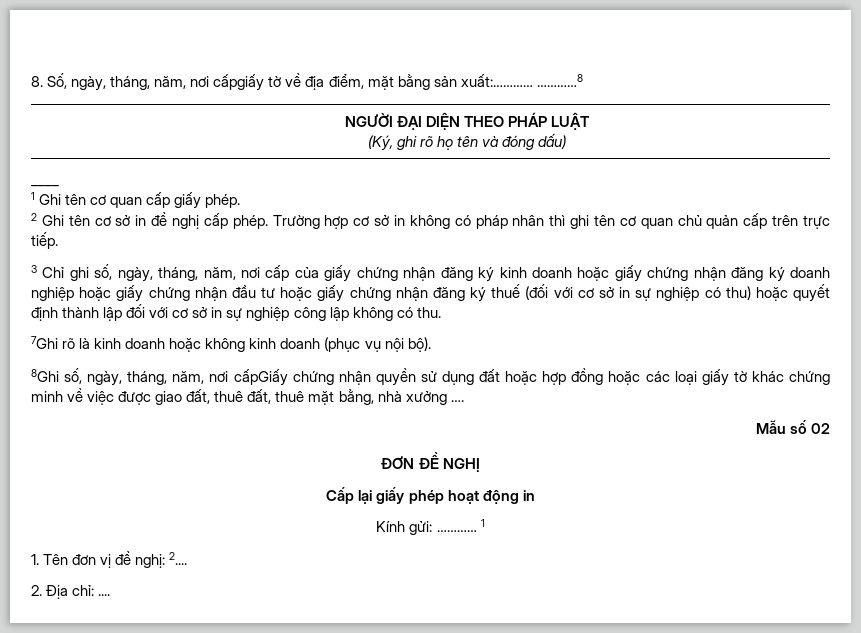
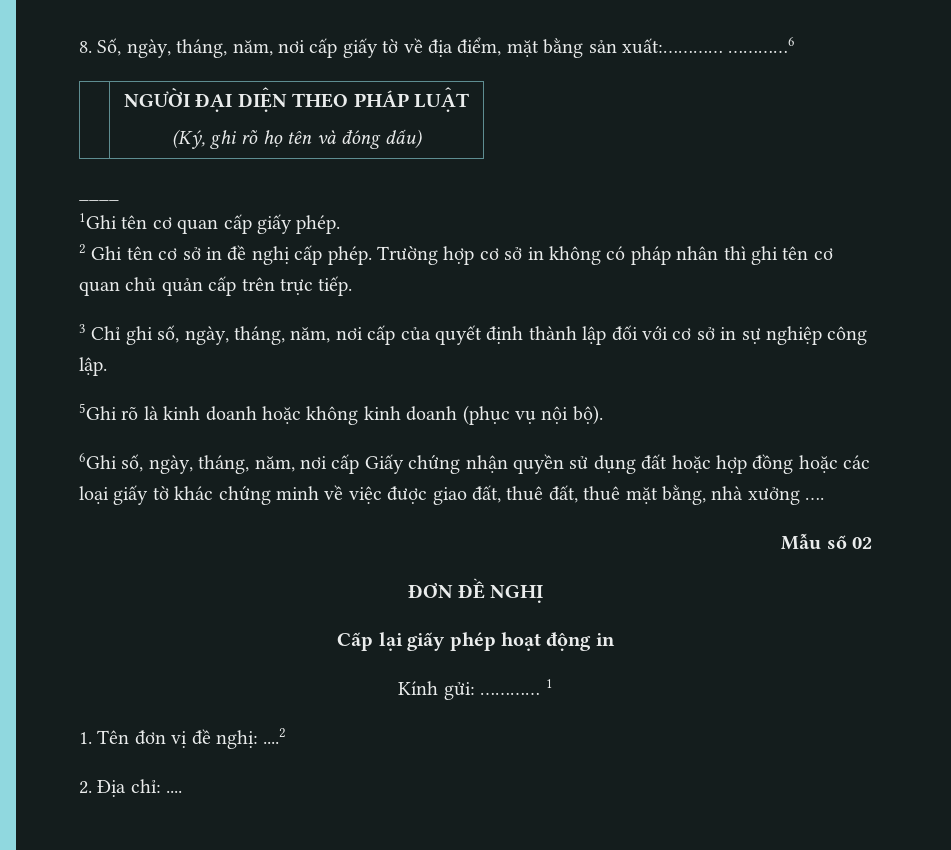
[213,74,265,91] cấpgiấy -> [309,38,378,58] cấp giấy
[536,74,583,87] …………8 -> [728,37,796,53] …………6
[31,192,62,205] 1 Ghi -> [79,213,117,229] 1Ghi
[324,265,830,282] [31,284,788,302] giấy chứng nhận đăng ký kinh doanh hoặc giấy chứng nhận đăng ký doanh nghiệp hoặc giấy chứng nhận đầu tư hoặc giấy chứng nhận đăng ký thuế (đối với cơ sở in sự nghiệp có thu) hoặc -> (431, 334) none
[329,307,441,321] [31,336,58,349] lập không có thu. // 7Ghi -> [79,357,107,376] [79,403,117,420] lập. // 5Ghi
[31,368,288,386] 8Ghi số, ngày, tháng, năm, nơi cấpGiấy -> [79,453,404,474] 6Ghi số, ngày, tháng, năm, nơi cấp Giấy
[169,552,188,565] 2.... -> [263,728,287,744] ....2

